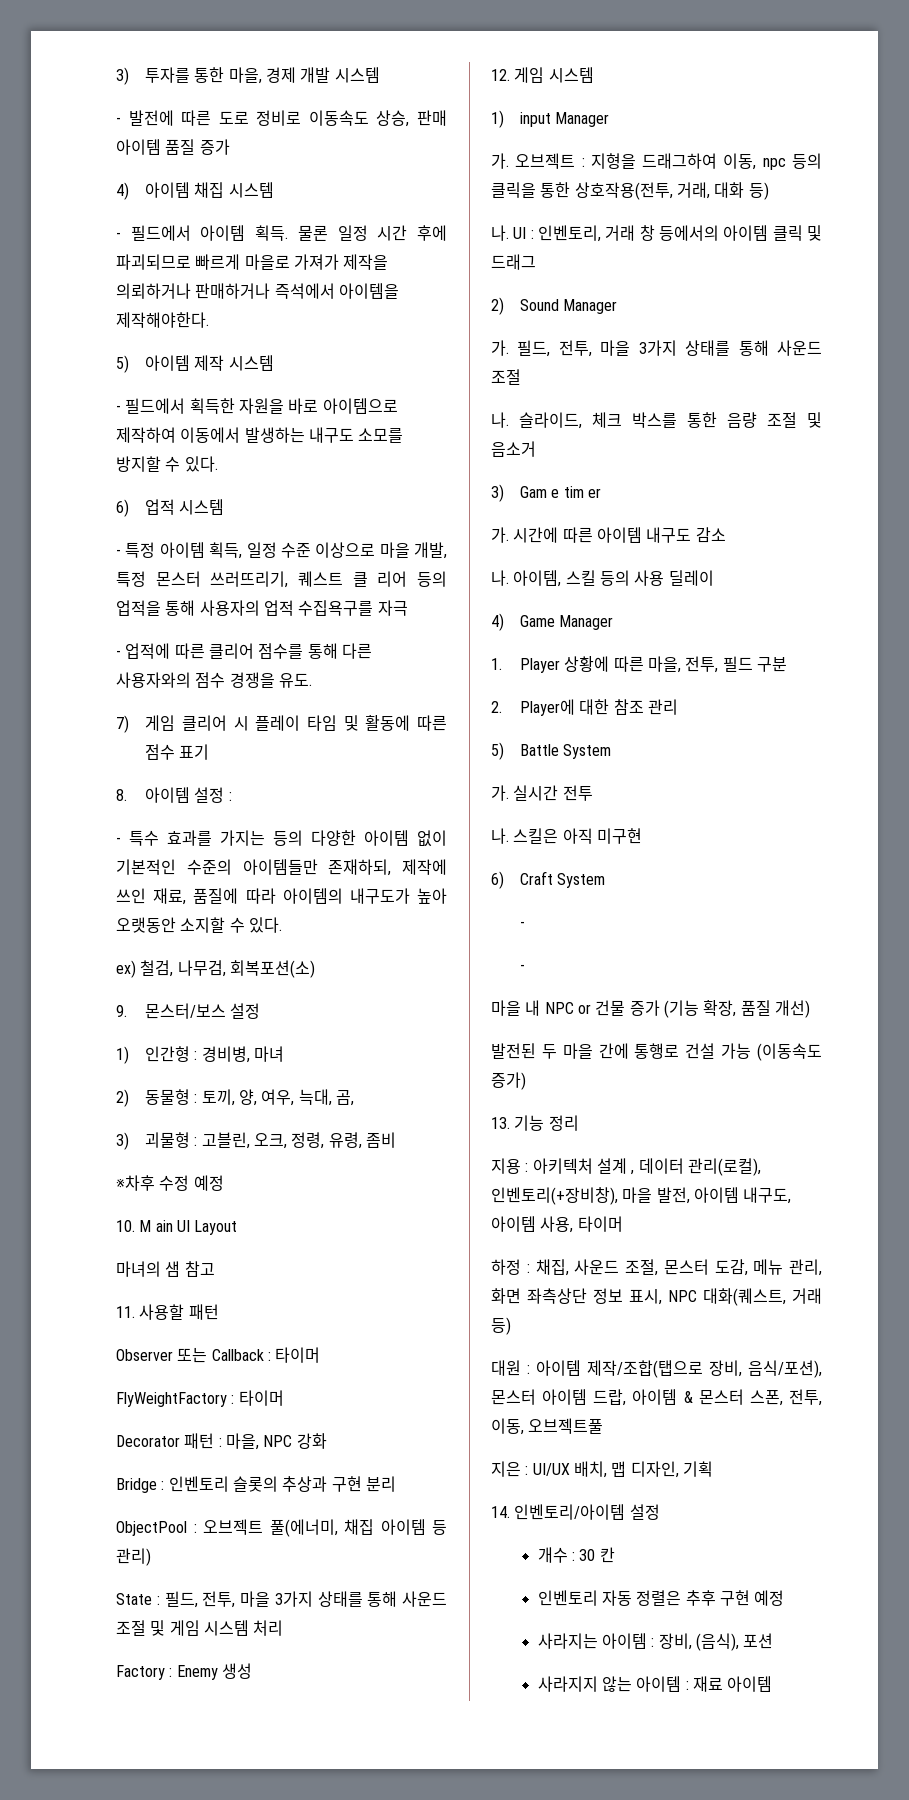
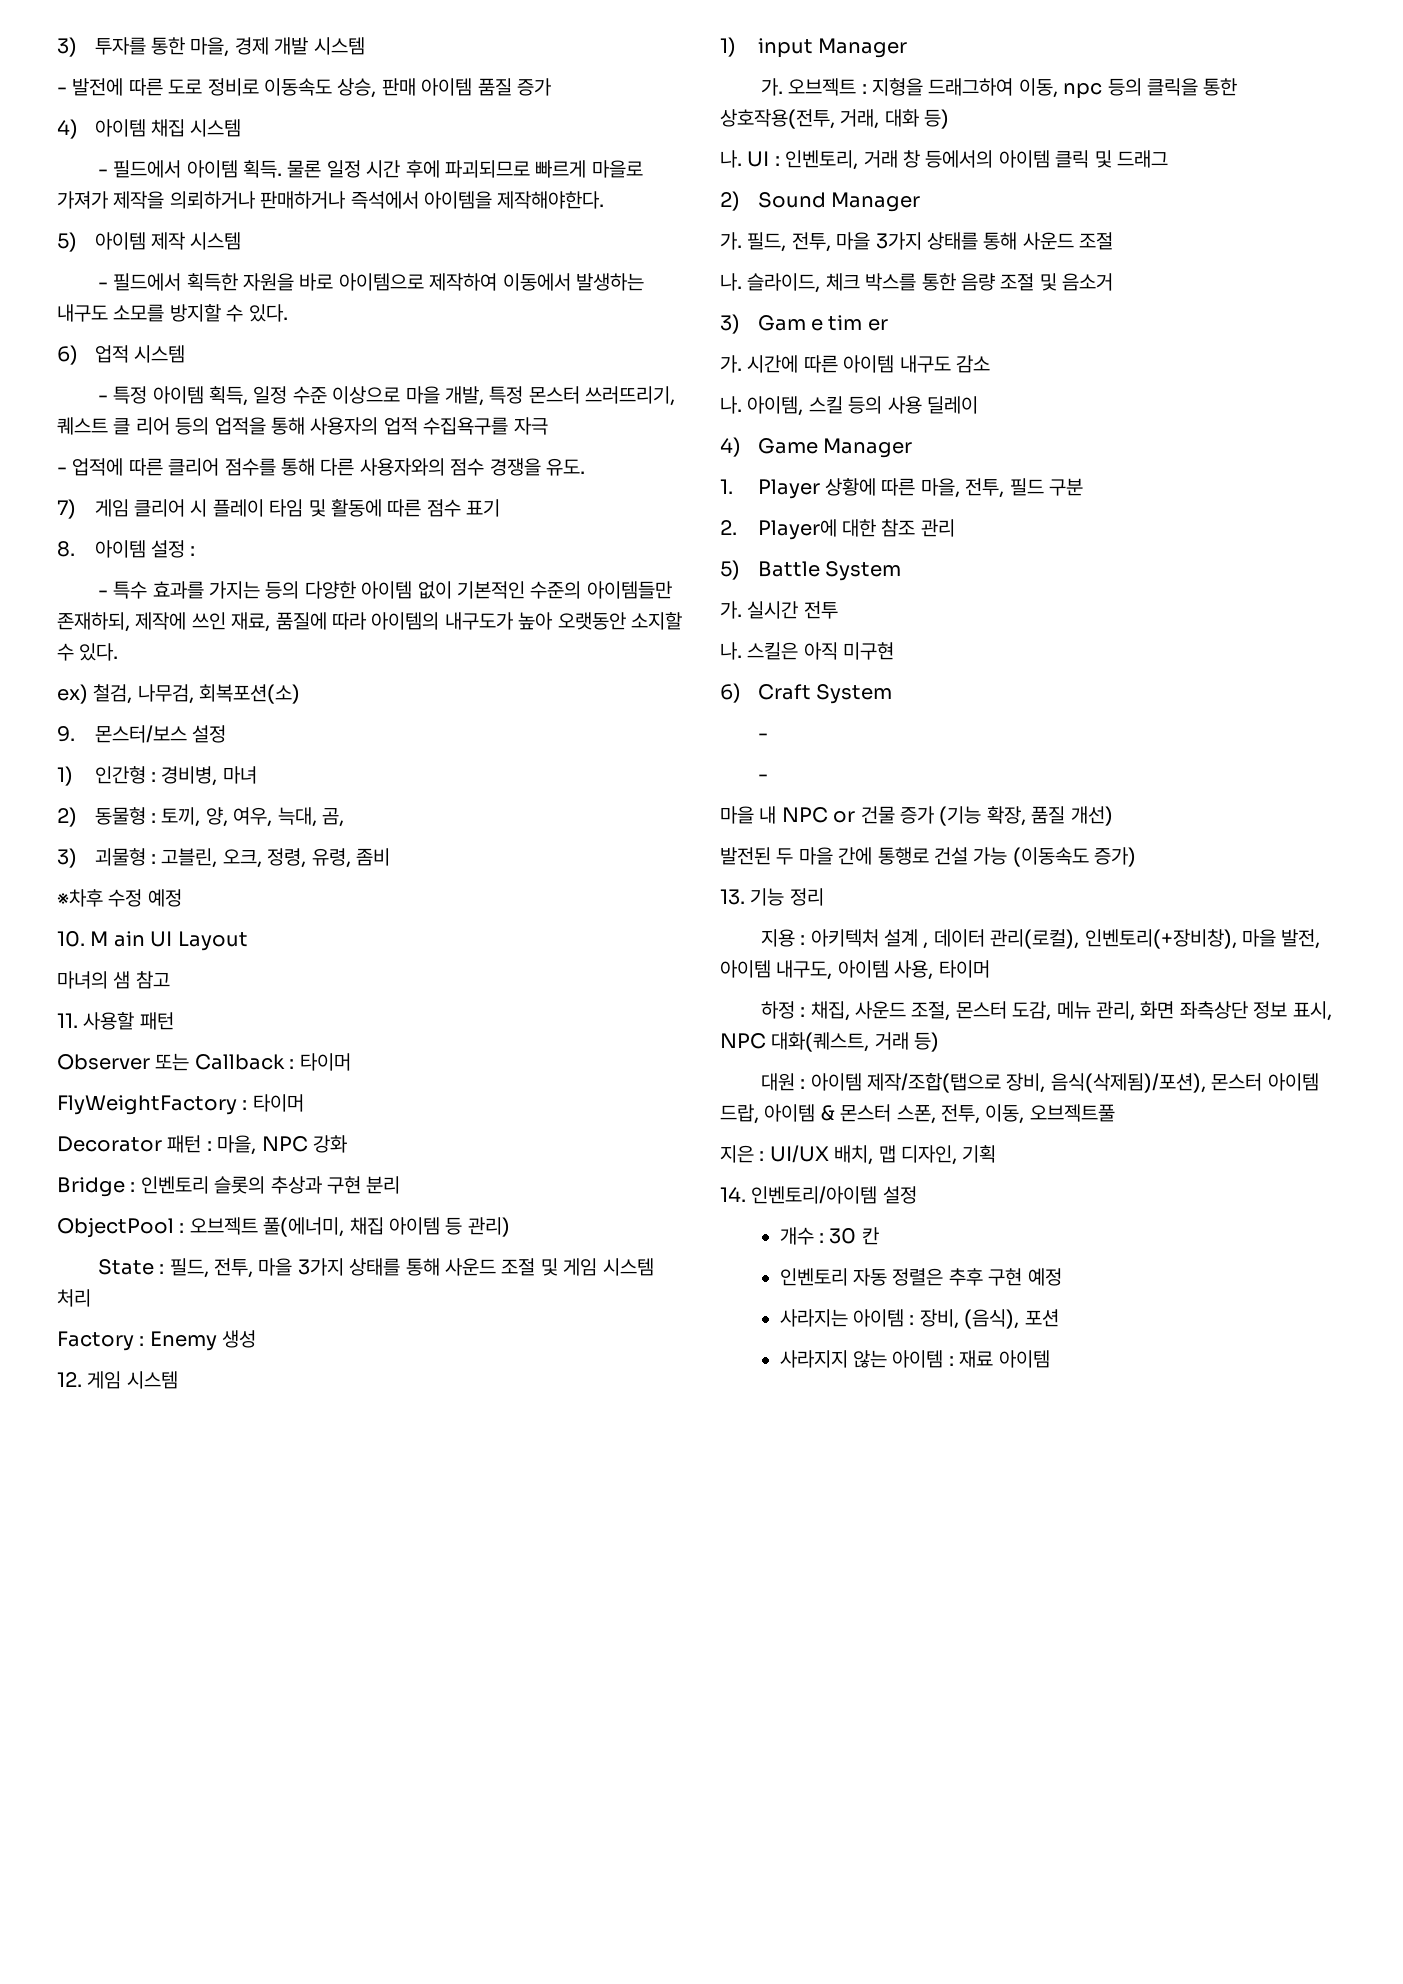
[748,1360,822,1378] 음식/포션), -> [1050,1073,1206,1093] 음식(삭제됨)/포션),

